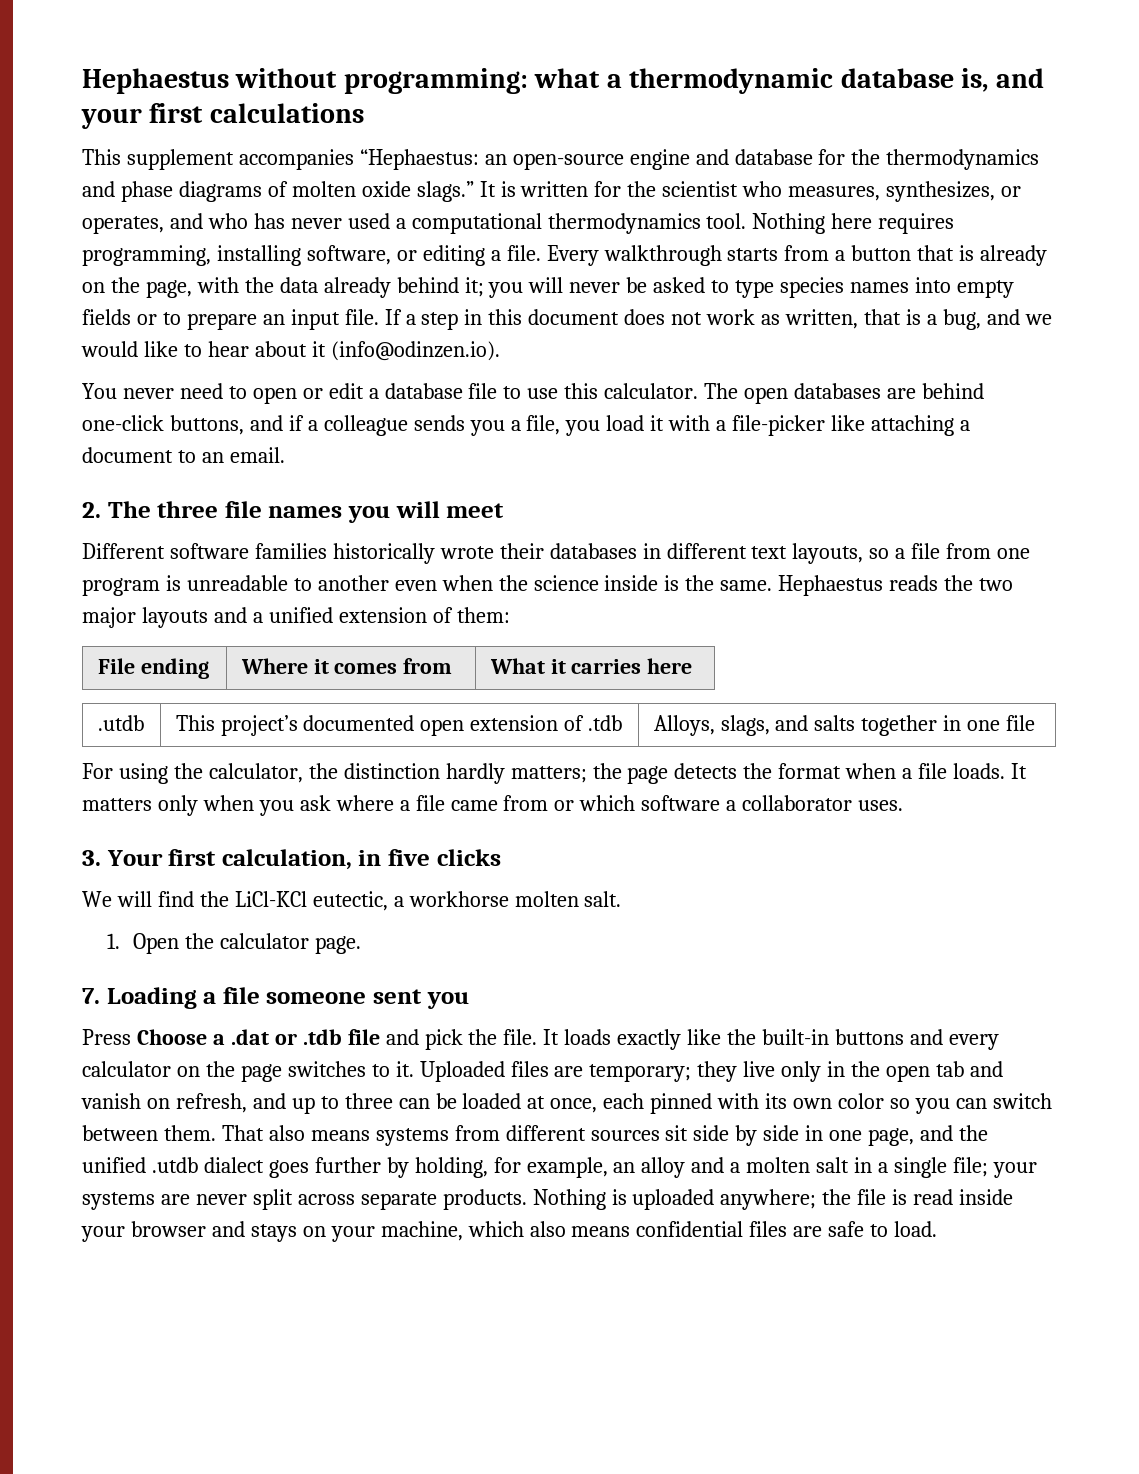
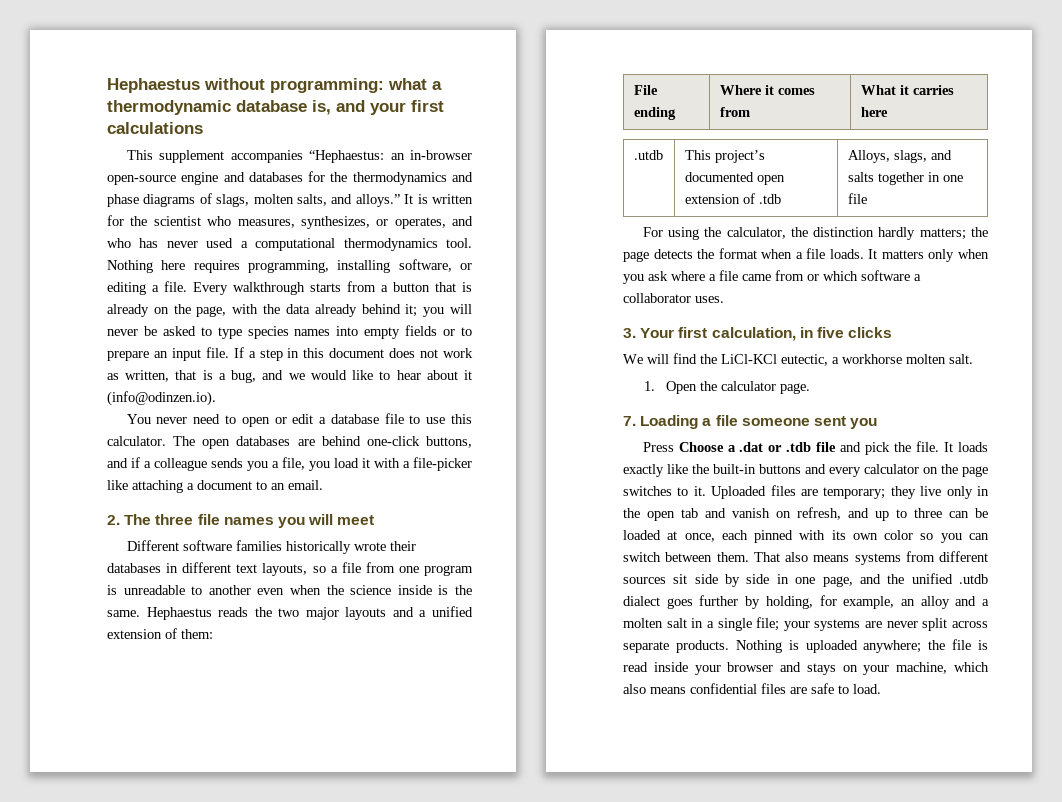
(507, 159) none -> [410,150,472,160] in-browser
[734,149,813,165] database -> [248,172,303,182] databases
[291,181,474,202] molten oxide slags.” -> [216,194,400,207] slags, molten salts, and alloys.”

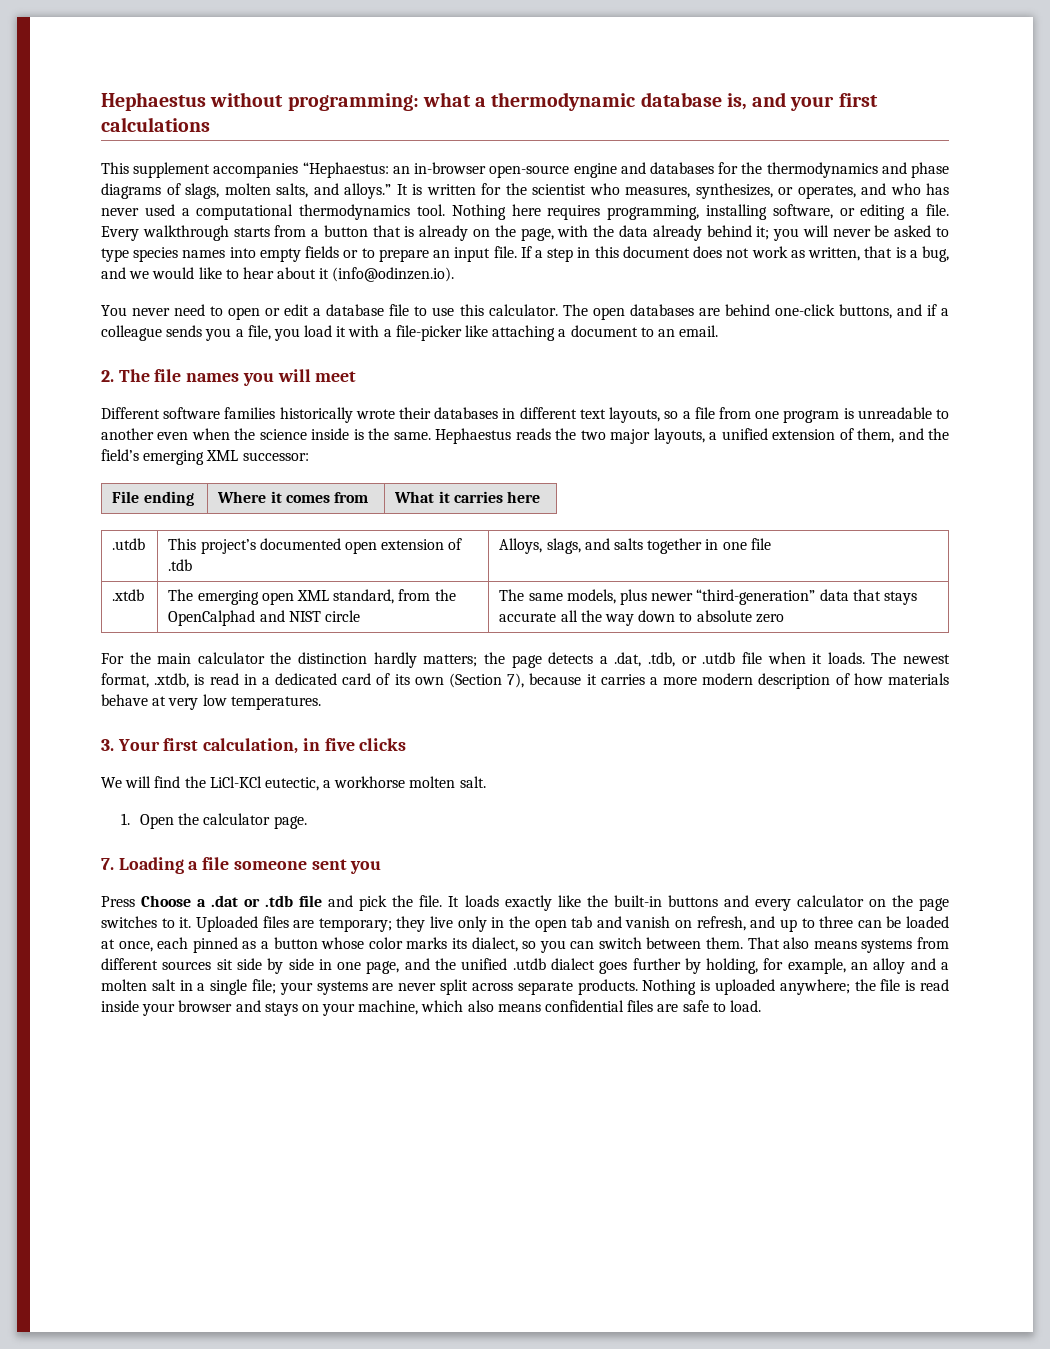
[155,514,194,525] three -> (150, 375) none
[345,607,414,620] layouts and -> [653,428,705,444] layouts,
[181,629,213,639] them: -> [857,428,950,443] [101,449,309,465] them, and the field’s emerging XML successor:
[642,227,786,240] // For using the calculator, -> [112,589,145,601] [168,589,456,605] [168,610,360,626] [499,589,917,605] [499,610,784,626] [101,652,265,664] // .xtdb | The emerging open XML standard, from the OpenCalphad and NIST circle | The same models, plus newer “third-generation” data that stays accurate all the way down to absolute zero // For the main calculator
[697,248,989,262] [623,270,921,284] [623,293,724,303] the format when a file loads. It matters only when you ask where a file came from or which software a collaborator uses. -> [599,652,950,667] [101,673,949,689] [101,694,321,710] a .dat, .tdb, or .utdb file when it loads. The newest format, .xtdb, is read in a dedicated card of its own (Section 7), because it carries a more modern description of how materials behave at very low temperatures.
[799,530,914,540] with its own color -> [242,937,518,952] as a button whose color marks its dialect,

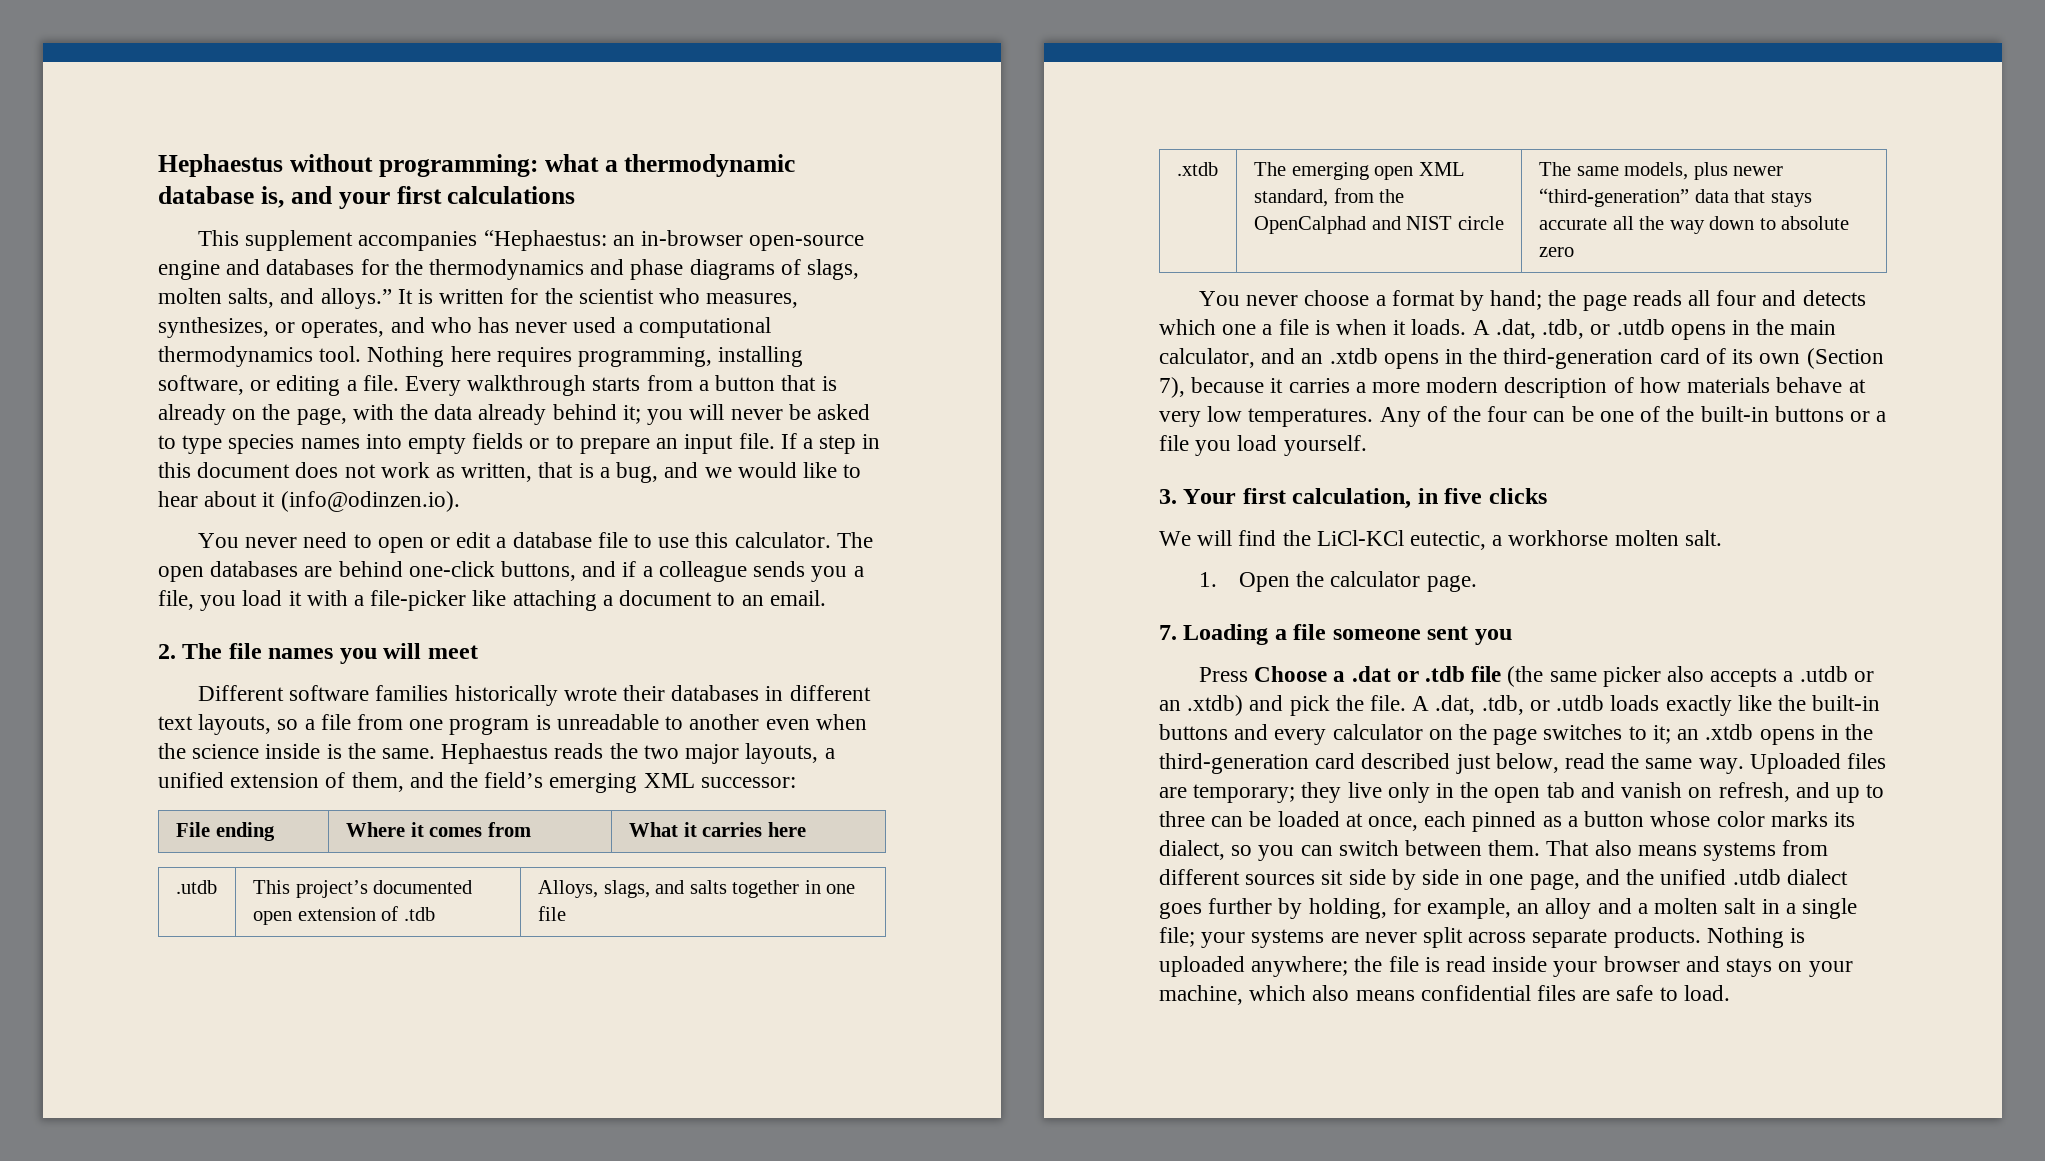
[101,652,950,668] [101,673,338,688] For the main calculator the distinction hardly matters; the page detects a .dat, .tdb, or .utdb file when it loads. The newest format, .xtdb, is read in a dedicated -> [1198,290,1866,311] [1159,319,1837,340] [1159,348,1654,369] You never choose a format by hand; the page reads all four and detects which one a file is when it loads. A .dat, .tdb, or .utdb opens in the main calculator, and an .xtdb opens in the third-generation
(321, 703) none -> [1379,406,1887,427] [1159,435,1367,456] Any of the four can be one of the built-in buttons or a file you load yourself.
[328,895,460,911] and pick the file. It -> [1507,666,1874,687] [1159,695,1605,716] (the same picker also accepts a .utdb or an .xtdb) and pick the file. A .dat, .tdb, or .utdb
[179,917,192,928] it. -> [1652,724,1873,745] [1159,753,1744,774] it; an .xtdb opens in the third-generation card described just below, read the same way.

